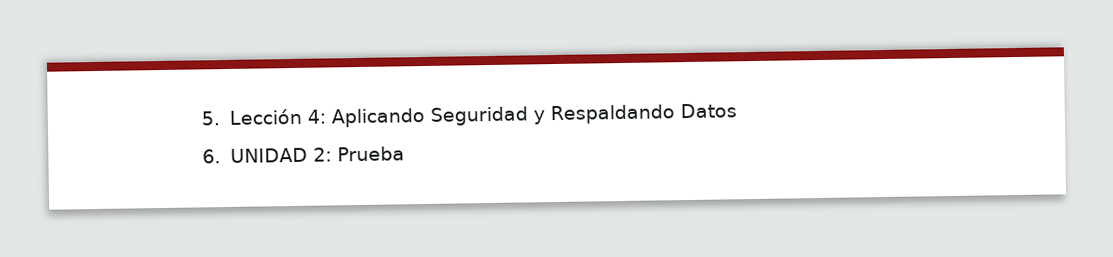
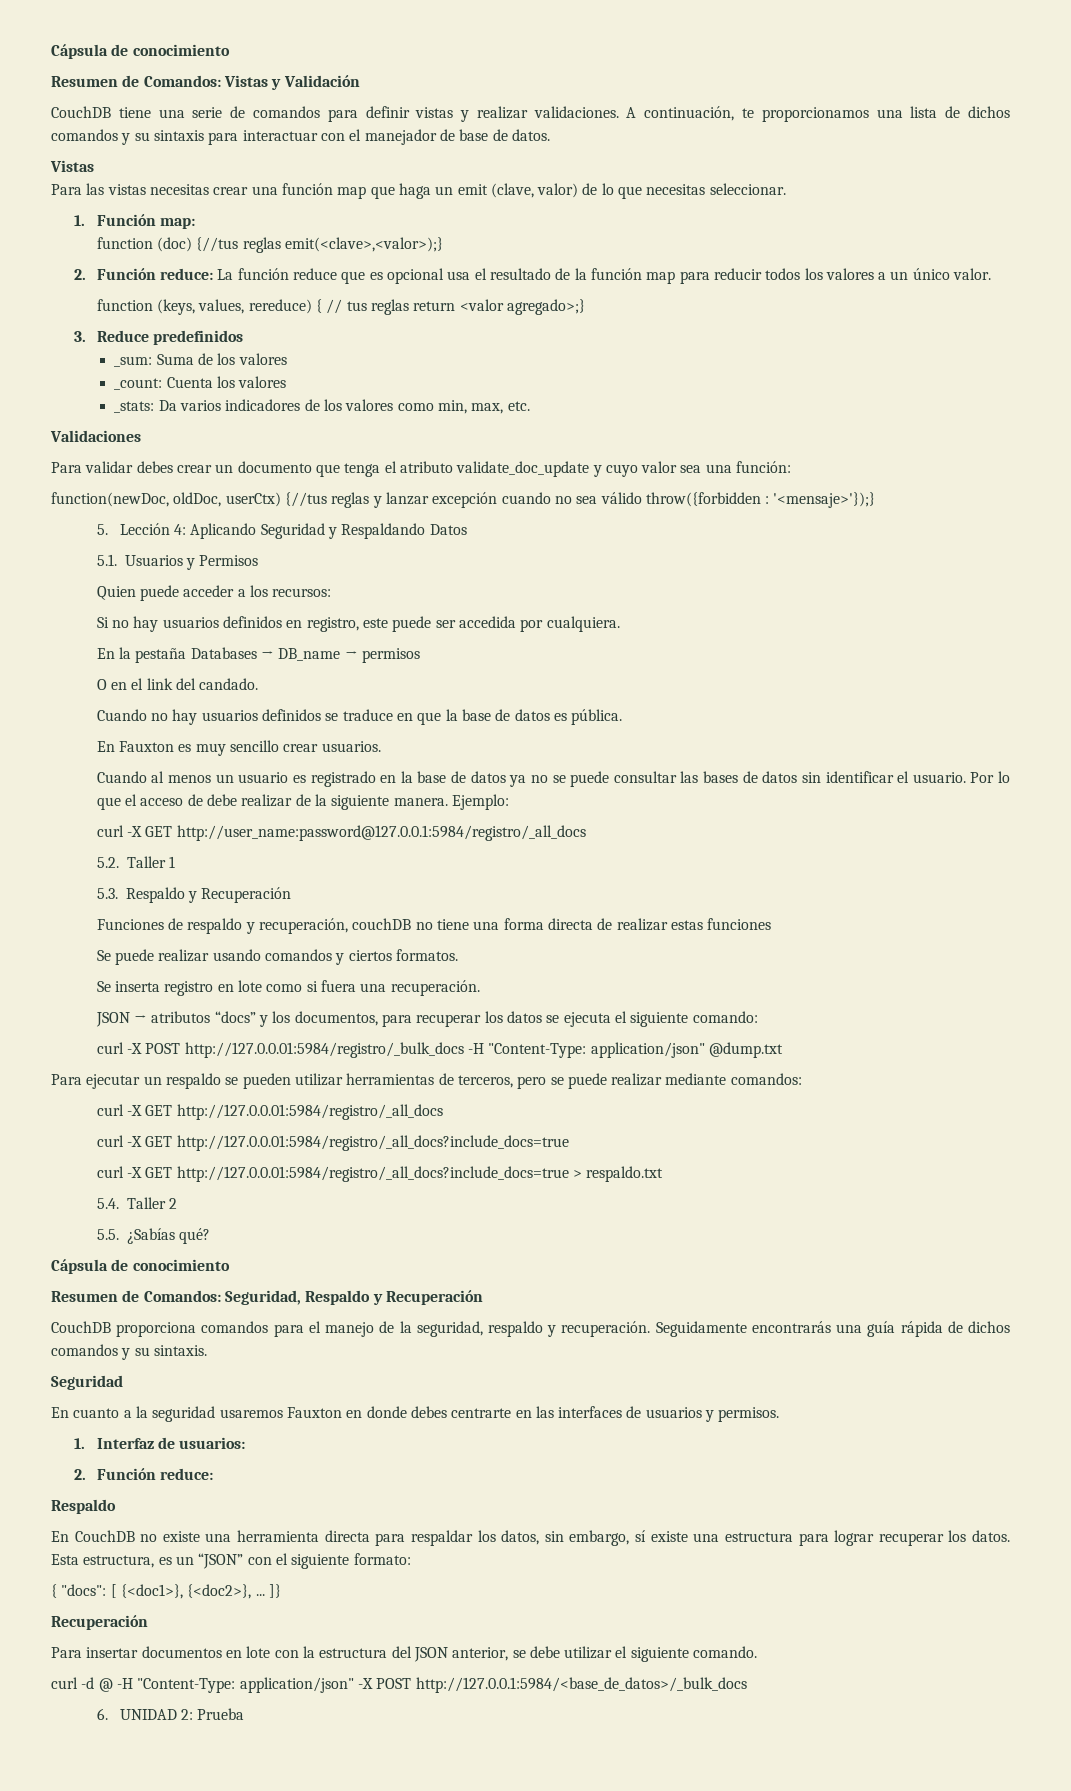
(201, 118) none -> [51,44,230,59] [51,75,360,90] [51,106,1010,122] [51,129,550,145] [50,160,94,172] [51,183,786,199] [73,214,196,229] [96,237,444,253] [73,268,992,284] [96,299,585,315] [73,330,244,345] [114,353,287,367] [114,376,287,390] [114,399,530,414] [50,430,141,442] [51,461,792,477] [51,492,876,508] Cápsula de conocimiento // Resumen de Comandos: Vistas y Validación // CouchDB tiene una serie de comandos para definir vistas y realizar validaciones. A continuación, te proporcionamos una lista de dichos comandos y su sintaxis para interactuar con el manejador de base de datos. // Vistas // Para las vistas necesitas crear una función map que haga un emit (clave, valor) de lo que necesitas seleccionar. // 1. Función map: // function (doc) {//tus reglas emit(<clave>,<valor>);} // 2. Función reduce: La función reduce que es opcional usa el resultado de la función map para reducir todos los valores a un único valor. // function (keys, values, rereduce) { // tus reglas return <valor agregado>;} // 3. Reduce predefinidos // _sum: Suma de los valores // _count: Cuenta los valores // _stats: Da varios indicadores de los valores como min, max, etc. // Validaciones // Para validar debes crear un documento que tenga el atributo validate_doc_update y cuyo valor sea una función: // function(newDoc, oldDoc, userCtx) {//tus reglas y lanzar excepción cuando no sea válido throw({forbidden : '<mensaje>'});} //
(737, 111) none -> [96,554,259,570] [96,585,332,601] [96,616,620,632] [96,647,420,663] [96,678,259,690] [96,709,623,725] [96,740,381,756] [96,771,1010,787] [96,794,509,810] [96,825,586,841] [96,856,176,868] [96,887,292,903] [96,918,772,934] [96,949,458,965] [96,980,480,996] [95,1011,758,1027] [96,1042,783,1058] [51,1073,802,1089] [96,1104,443,1120] [96,1135,569,1151] [96,1166,664,1182] [96,1197,178,1209] [96,1228,211,1244] [51,1259,230,1274] [51,1290,483,1305] [51,1321,1010,1337] [51,1344,207,1360] [51,1375,123,1390] [51,1406,780,1422] [73,1437,246,1449] [73,1468,214,1480] [51,1499,116,1514] [51,1530,1010,1546] [51,1553,411,1569] [51,1584,281,1599] [51,1615,148,1630] [51,1646,758,1662] [51,1677,747,1693] // 5.1. Usuarios y Permisos // Quien puede acceder a los recursos: // Si no hay usuarios definidos en registro, este puede ser accedida por cualquiera. // En la pestaña Databases → DB_name → permisos // O en el link del candado. // Cuando no hay usuarios definidos se traduce en que la base de datos es pública. // En Fauxton es muy sencillo crear usuarios. // Cuando al menos un usuario es registrado en la base de datos ya no se puede consultar las bases de datos sin identificar el usuario. Por lo que el acceso de debe realizar de la siguiente manera. Ejemplo: // curl -X GET http://user_name:password@127.0.0.1:5984/registro/_all_docs // 5.2. Taller 1 // 5.3. Respaldo y Recuperación // Funciones de respaldo y recuperación, couchDB no tiene una forma directa de realizar estas funciones // Se puede realizar usando comandos y ciertos formatos. // Se inserta registro en lote como si fuera una recuperación. // JSON → atributos “docs” y los documentos, para recuperar los datos se ejecuta el siguiente comando: // curl -X POST http://127.0.0.01:5984/registro/_bulk_docs -H "Content-Type: application/json" @dump.txt // Para ejecutar un respaldo se pueden utilizar herramientas de terceros, pero se puede realizar mediante comandos: // curl -X GET http://127.0.0.01:5984/registro/_all_docs // curl -X GET http://127.0.0.01:5984/registro/_all_docs?include_docs=true // curl -X GET http://127.0.0.01:5984/registro/_all_docs?include_docs=true > respaldo.txt // 5.4. Taller 2 // 5.5. ¿Sabías qué? // Cápsula de conocimiento // Resumen de Comandos: Seguridad, Respaldo y Recuperación // CouchDB proporciona comandos para el manejo de la seguridad, respaldo y recuperación. Seguidamente encontrarás una guía rápida de dichos comandos y su sintaxis. // Seguridad // En cuanto a la seguridad usaremos Fauxton en donde debes centrarte en las interfaces de usuarios y permisos. // 1. Interfaz de usuarios: // 2. Función reduce: // Respaldo // En CouchDB no existe una herramienta directa para respaldar los datos, sin embargo, sí existe una estructura para lograr recuperar los datos. Esta estructura, es un “JSON” con el siguiente formato: // { "docs": [ {<doc1>}, {<doc2>}, ... ]} // Recuperación // Para insertar documentos en lote con la estructura del JSON anterior, se debe utilizar el siguiente comando. // curl -d @ -H "Content-Type: application/json" -X POST http://127.0.0.1:5984/<base_de_datos>/_bulk_docs

